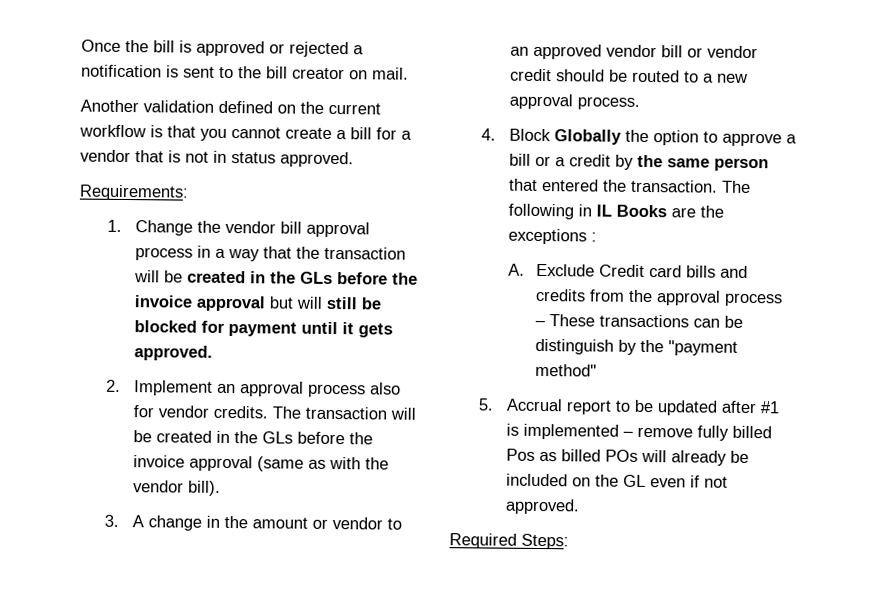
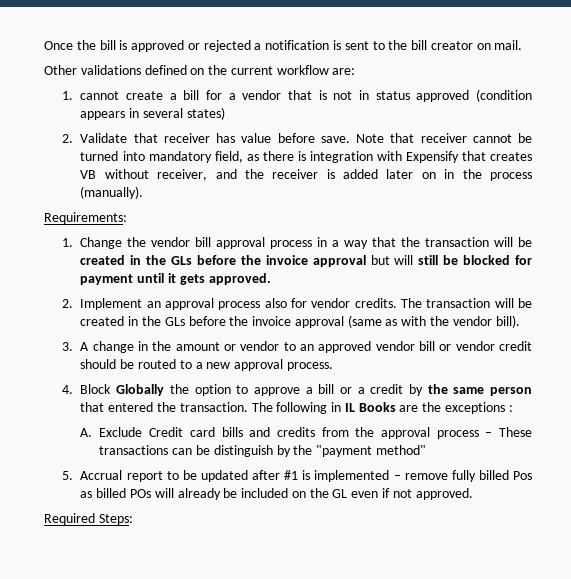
[80,99,214,113] Another validation -> [44,65,141,75] Other validations
[150,125,227,141] is that you -> [332,68,356,75] [62,91,74,100] are: // 1.
[280,151,354,168] approved. -> [416,89,533,102] [80,107,225,120] [62,133,532,143] [80,151,532,163] [80,169,533,181] [80,186,144,199] approved (condition appears in several states) // 2. Validate that receiver has value before save. Note that receiver cannot be turned into mandatory field, as there is integration with Expensify that creates VB without receiver, and the receiver is added later on in the process (manually).

